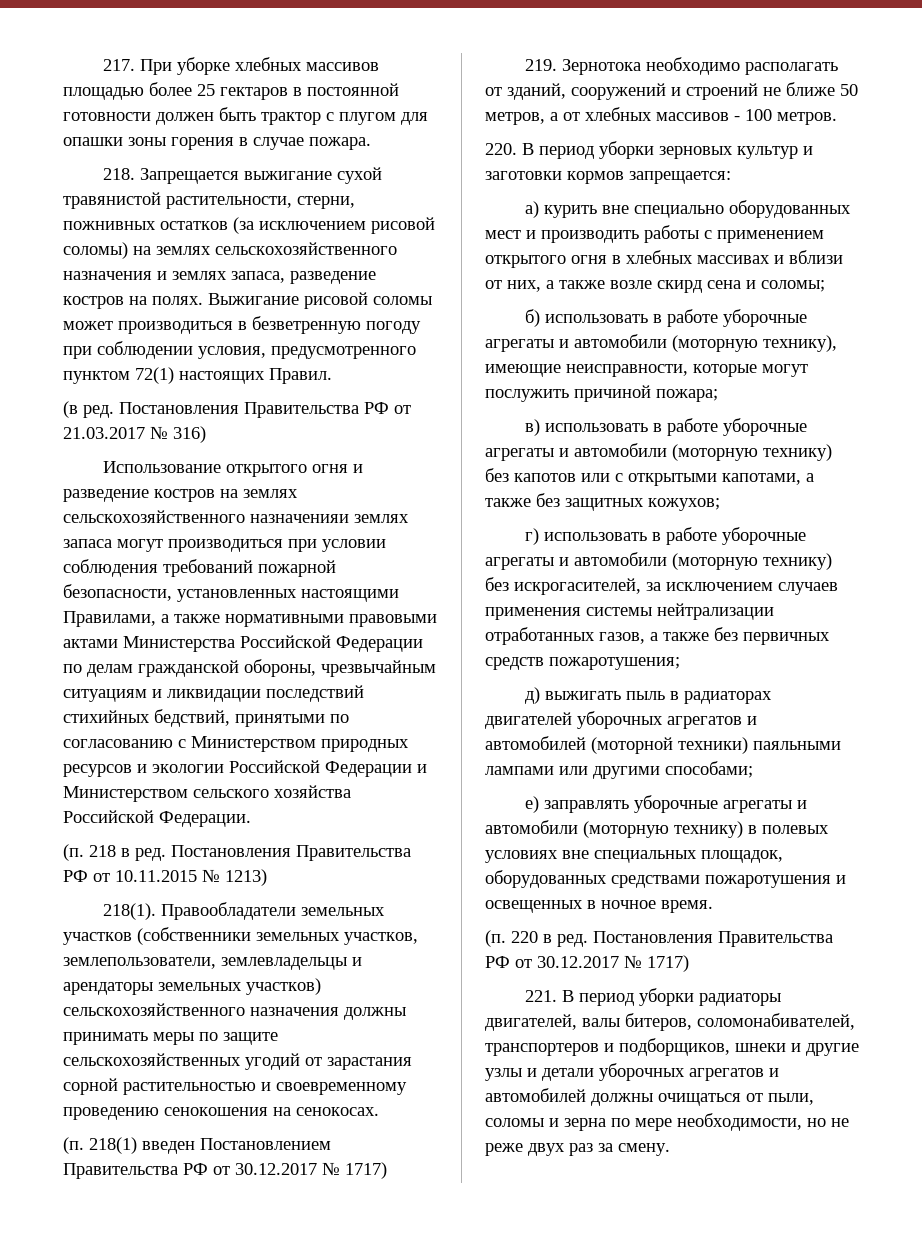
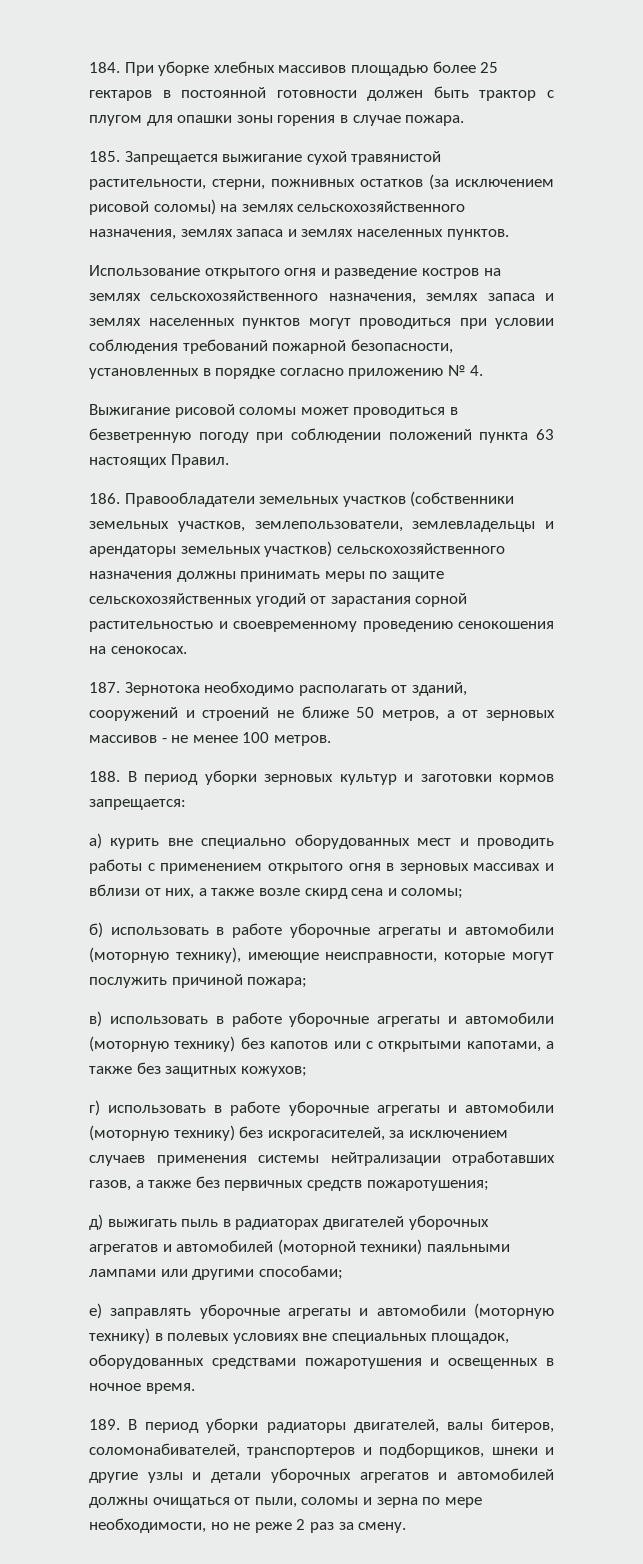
[103,59,136,71] 217. -> [89,62,120,73] 184.
[103,168,136,180] 218. -> [89,151,120,162] 185.
[63,271,376,284] [63,292,432,309] [63,316,421,334] [63,341,416,359] [63,367,332,384] [63,401,411,418] [63,426,206,443] назначения и землях запаса, разведение костров на полях. Выжигание рисовой соломы может производиться в безветренную погоду при соблюдении условия, предусмотренного пунктом 72(1) настоящих Правил. // (в ред. Постановления Правительства РФ от 21.03.2017 № 316) -> [89,229,509,240] назначения, землях запаса и землях населенных пунктов.
[250,514,409,523] [63,539,283,552] назначенияи землях запаса могут производиться -> [328,293,554,304] [89,318,451,329] назначения, землях запаса и землях населенных пунктов могут проводиться
[301,589,399,602] [63,611,437,627] [63,635,423,652] [63,659,436,677] [63,685,364,702] [63,709,349,727] [63,736,409,752] [63,760,427,777] [63,785,351,802] [63,810,251,827] [63,844,411,861] [63,869,267,886] [103,903,157,920] настоящими Правилами, а также нормативными правовыми актами Министерства Российской Федерации по делам гражданской обороны, чрезвычайным ситуациям и ликвидации последствий стихийных бедствий, принятыми по согласованию с Министерством природных ресурсов и экологии Российской Федерации и Министерством сельского хозяйства Российской Федерации. // (п. 218 в ред. Постановления Правительства РФ от 10.11.2015 № 1213) // 218(1). -> [202,365,483,379] [89,404,458,418] [89,428,554,443] [89,454,229,468] [89,493,120,504] в порядке согласно приложению № 4. // Выжигание рисовой соломы может проводиться в безветренную погоду при соблюдении положений пункта 63 настоящих Правил. // 186.
[63,1137,331,1154] [63,1162,387,1179] [525,59,558,71] (п. 218(1) введен Постановлением Правительства РФ от 30.12.2017 № 1717) // 219. -> [89,682,120,693] 187.
[585,107,652,121] хлебных -> [486,710,555,721] зерновых
(740, 118) none -> [171,735,238,743] не менее
[485,143,517,155] 220. -> [89,771,120,782] 188.
[541,230,639,243] производить -> [477,838,554,849] проводить
[626,250,693,264] хлебных -> [399,863,469,874] зерновых
[485,627,595,645] отработанных -> [452,1151,555,1166] отработавших
[485,930,833,947] [485,955,689,972] [525,990,558,1002] (п. 220 в ред. Постановления Правительства РФ от 30.12.2017 № 1717) // 221. -> [89,1419,120,1430] 189.
[528,1143,565,1156] двух -> [296,1519,306,1530] 2

